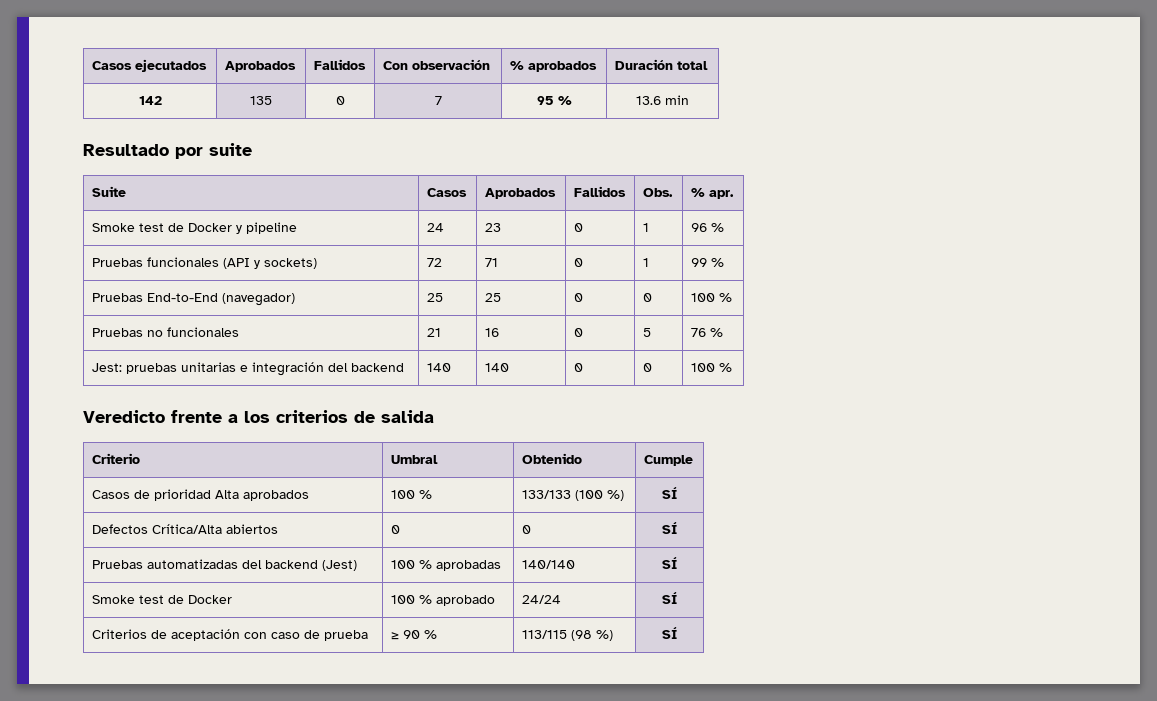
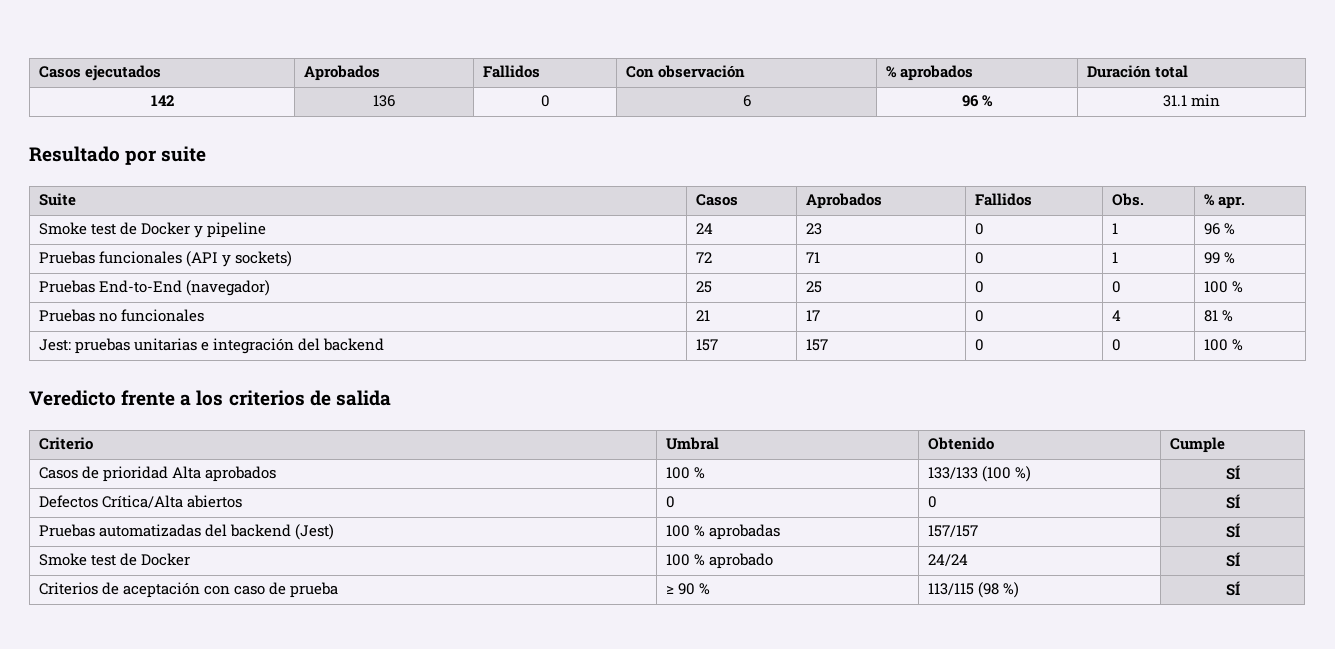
[250,96,272,105] [335,96,345,105] [434,96,442,105] [536,96,572,105] [636,96,661,105] 135 | 0 | 7 | 95 % | 13.6 -> [373,95,396,107] [540,95,550,107] [742,95,751,107] [961,95,994,107] [1162,95,1187,107] 136 | 0 | 6 | 96 % | 31.1
[484,328,499,337] [573,328,583,337] [642,328,651,337] [690,328,706,337] 16 | 0 | 5 | 76 -> [805,310,820,321] [974,310,984,322] [1111,310,1121,321] [1203,310,1218,322] 17 | 0 | 4 | 81
[426,363,451,372] [484,363,509,372] 140 | 140 -> [695,339,718,351] [805,339,828,351] 157 | 157
[521,560,575,569] 140/140 -> [927,525,978,537] 157/157

